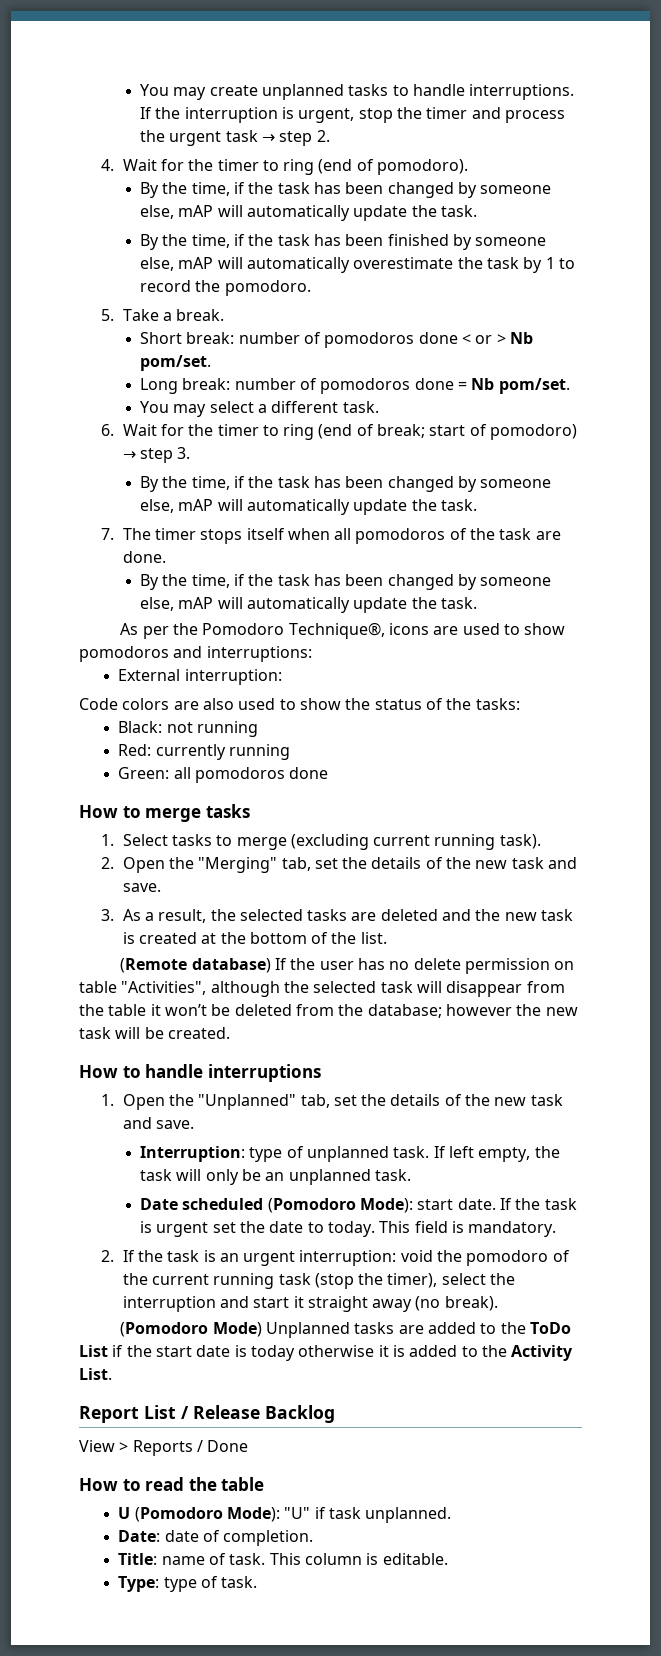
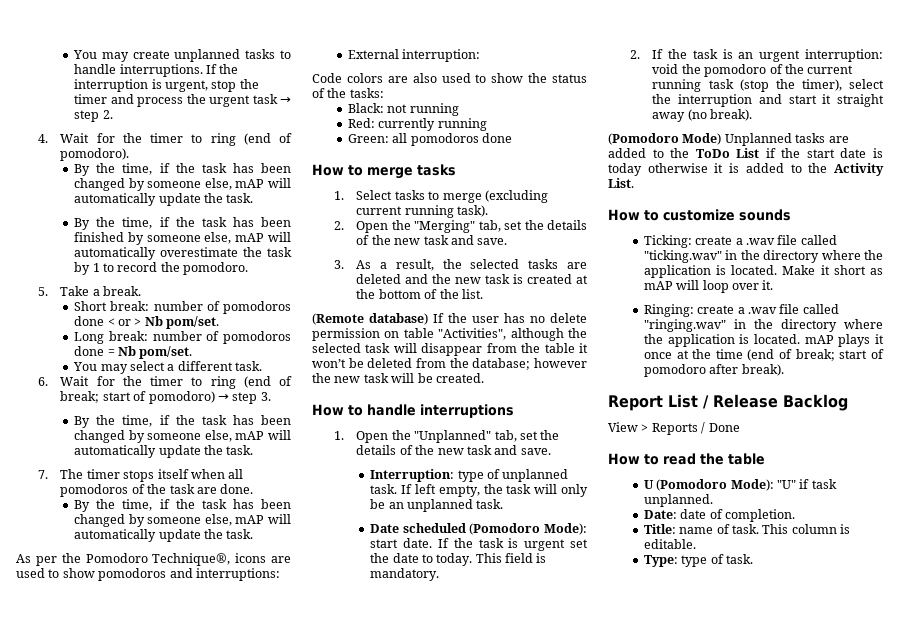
(112, 1374) none -> [608,209,791,221] [643,235,837,248] [643,250,883,263] [643,265,883,278] [643,280,774,293] [643,304,839,317] [643,319,883,332] [643,334,884,347] [643,349,884,361] [643,364,784,377] // How to customize sounds // Ticking: create a .wav file called "ticking.wav" in the directory where the application is located. Make it short as mAP will loop over it. // Ringing: create a .wav file called "ringing.wav" in the directory where the application is located. mAP plays it once at the time (end of break; start of pomodoro after break).

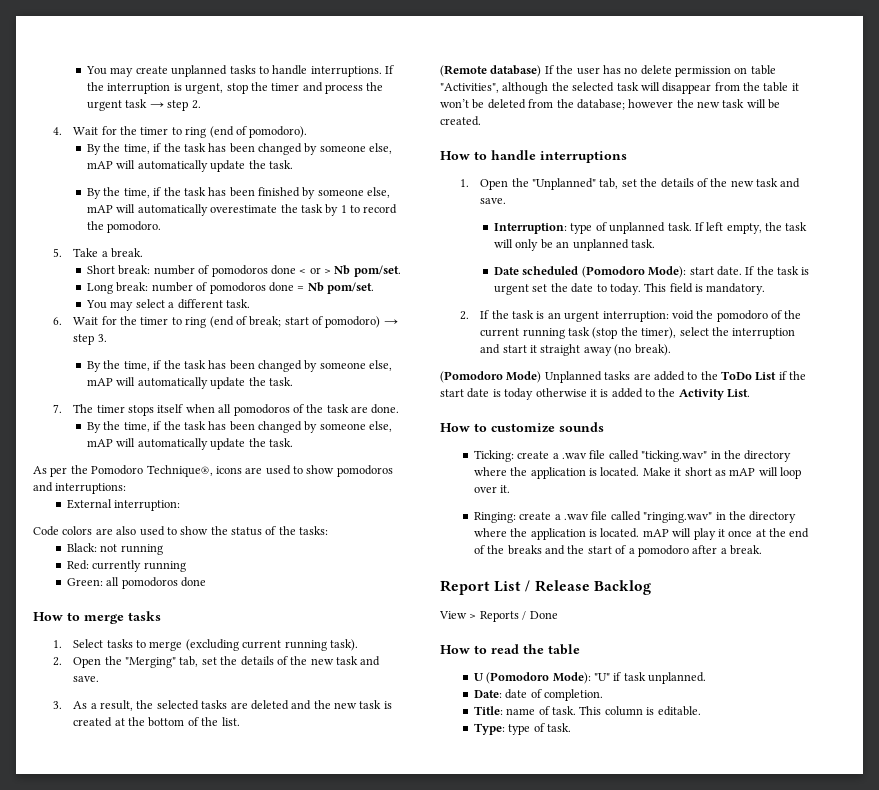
[838,334,871,347] plays -> [672,528,716,540] will play
[715,349,884,361] time (end of break; start of -> [789,528,810,538] [473,545,635,555] end of the breaks and the start of a
[741,364,784,376] break). -> [720,545,763,555] a break.

